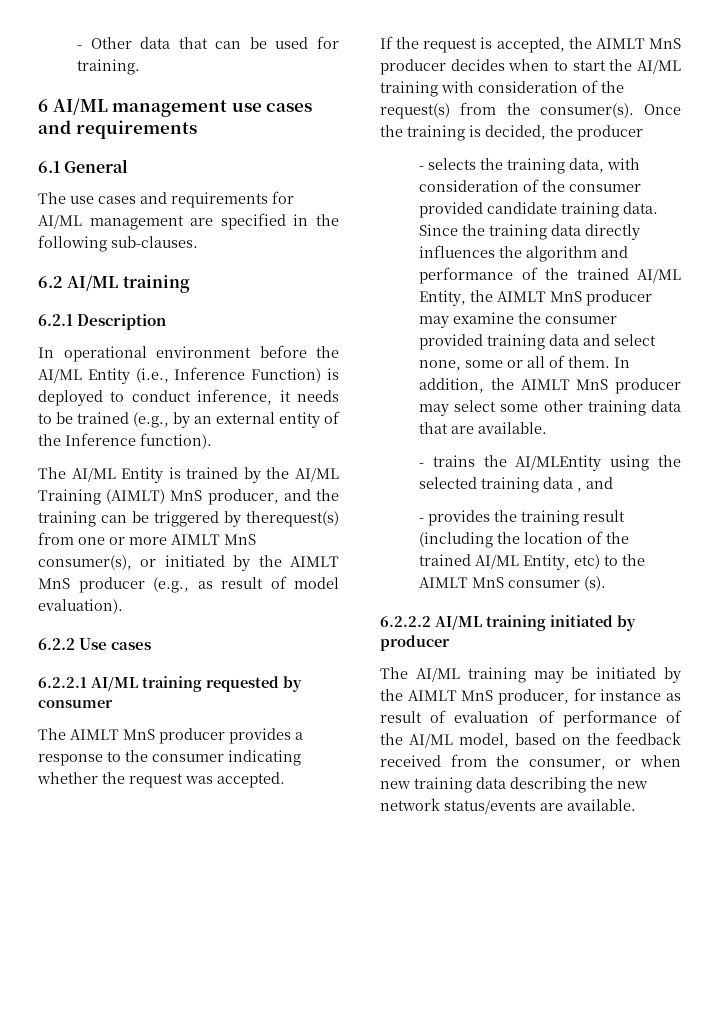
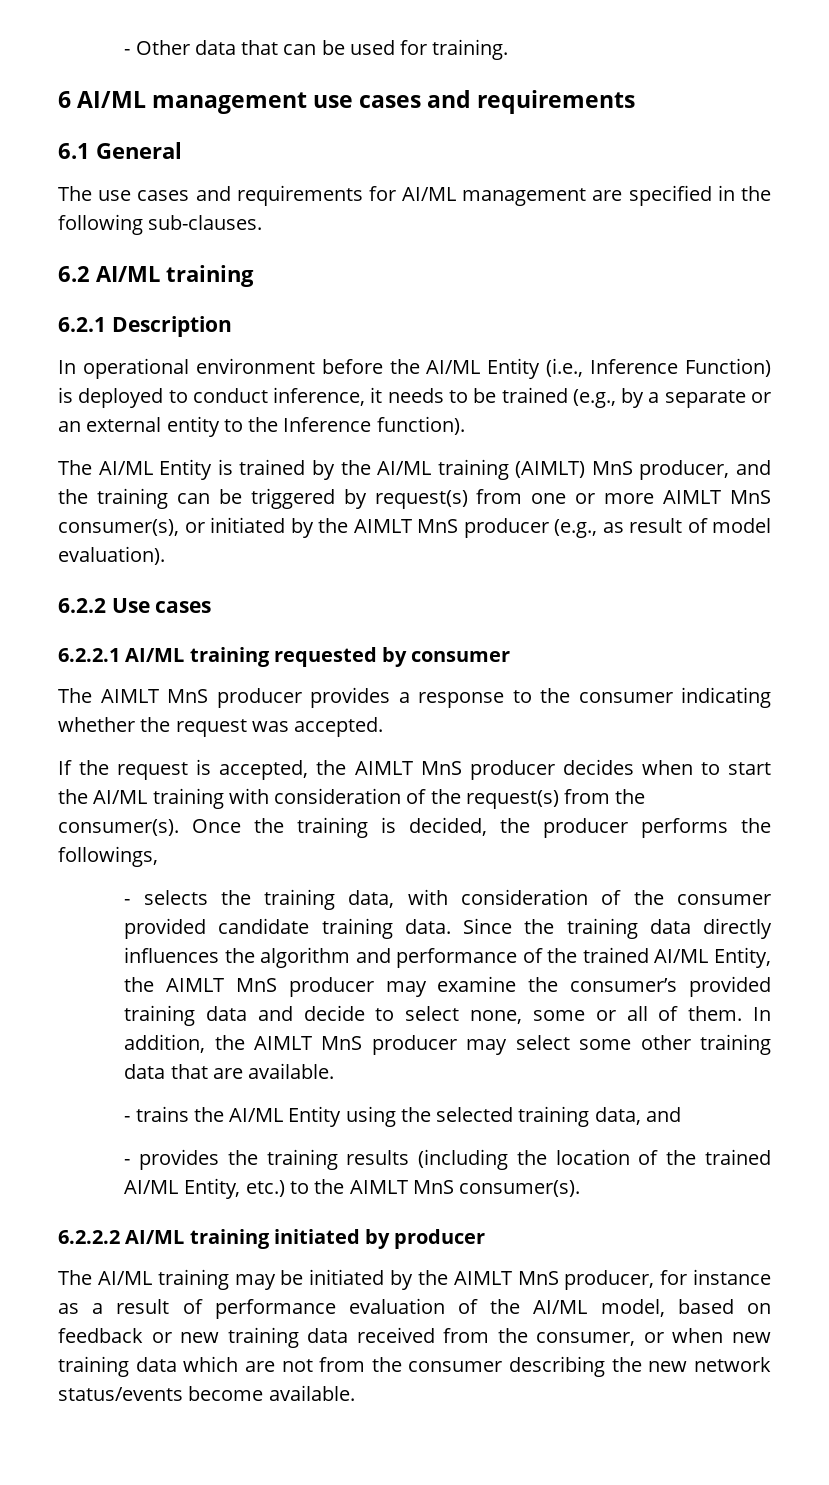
(190, 420) none -> [648,390,772,408] a separate or
[324,411,340,424] of -> [223,419,243,432] to
[38,489,101,505] Training -> [437,459,509,480] training
[246,511,339,527] therequest(s) -> [374,490,468,509] request(s)
(643, 133) none -> [641,818,771,838] [58,846,158,867] performs the followings,
[545,316,618,324] consumer -> [570,978,678,992] consumer’s
(611, 340) none -> [303,1005,395,1021] decide to
[515,455,602,471] AI/MLEntity -> [229,1106,342,1127] AI/ML Entity
[543,477,583,492] data , -> [594,1107,641,1125] data,
[583,510,626,522] result -> [346,1150,410,1165] results
[574,554,601,569] etc) -> [245,1180,285,1197] etc.)
[508,576,607,591] consumer (s). -> [459,1180,581,1197] consumer(s).
[380,710,447,723] result of -> [92,1299,336,1319] a result of performance
[562,710,682,727] performance of -> (479, 1306) none
[587,732,681,745] the feedback -> [58,1327,349,1348] feedback or new training data
(506, 783) none -> [183,1356,503,1372] which are not from the consumer
[540,803,563,811] are -> [188,1386,264,1401] become

